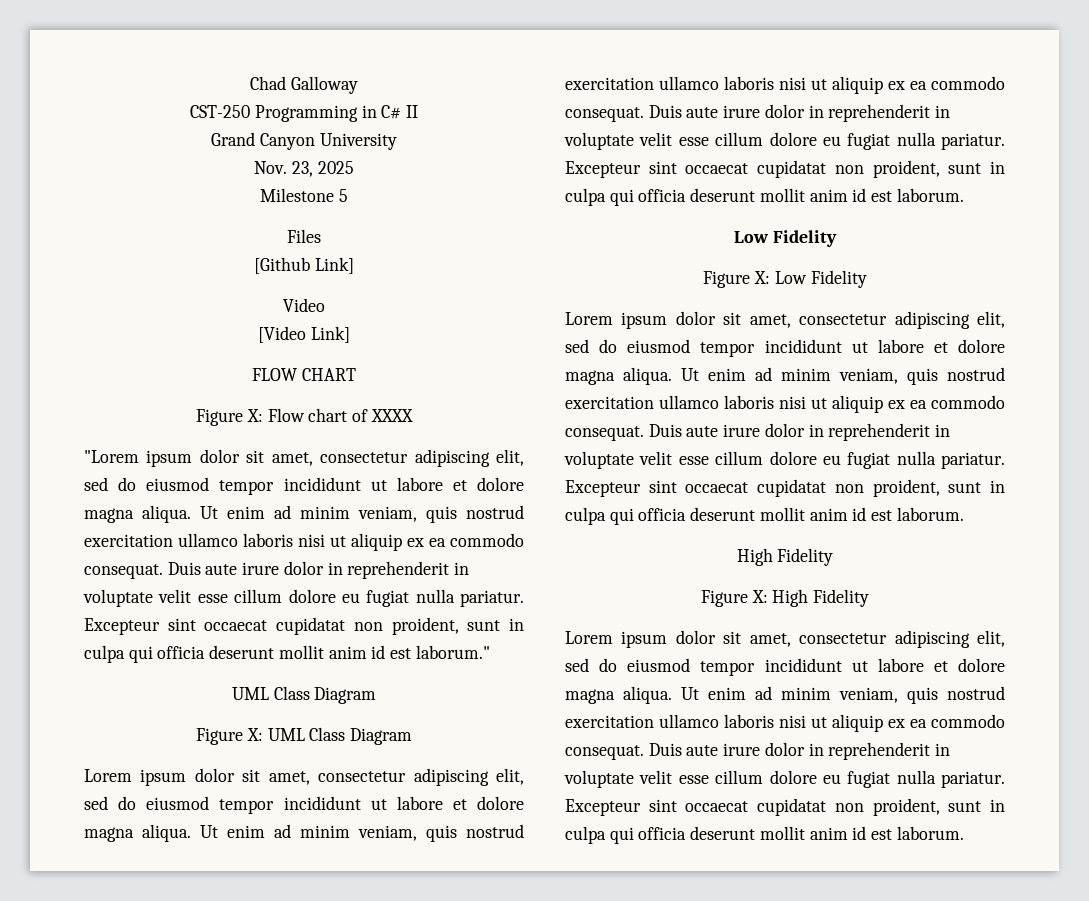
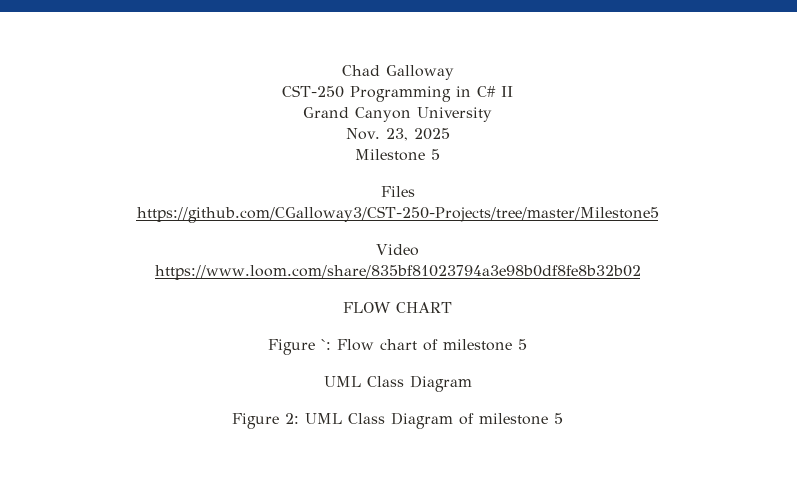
[254,257,354,274] [Github Link] -> [136,206,659,223] https://github.com/CGalloway3/CST-250-Projects/tree/master/Milestone5
[258,326,350,343] [Video Link] -> [154,265,641,280] https://www.loom.com/share/835bf81023794a3e98b0df8fe8b32b02
[246,409,263,422] X: -> [321,339,331,350] `:
[370,409,413,422] [84,449,524,467] [84,477,524,495] [84,505,524,523] [84,533,524,551] [84,561,470,579] [83,589,524,607] [84,617,524,635] [84,645,490,663] XXXX // "Lorem ipsum dolor sit amet, consectetur adipiscing elit, sed do eiusmod tempor incididunt ut labore et dolore magna aliqua. Ut enim ad minim veniam, quis nostrud exercitation ullamco laboris nisi ut aliquip ex ea commodo consequat. Duis aute irure dolor in reprehenderit in voluptate velit esse cillum dolore eu fugiat nulla pariatur. Excepteur sint occaecat cupidatat non proident, sunt in culpa qui officia deserunt mollit anim id est laborum." -> [443,339,527,351] milestone 5
[246,727,412,745] [84,768,524,786] [84,796,524,814] [84,824,524,842] [565,76,1005,94] [565,104,951,122] [564,132,1005,150] [565,160,1005,178] [565,188,964,206] [734,230,837,247] [703,270,867,288] [565,311,1005,329] [565,339,1005,357] [565,367,1005,385] [565,395,1005,413] [565,423,951,441] [564,451,1005,469] [565,479,1005,497] [565,507,964,525] [736,548,834,566] [700,589,870,607] [565,630,1005,648] [565,658,1005,676] [565,686,1005,704] [565,714,1005,732] [565,742,951,760] [564,770,1005,788] [565,798,1005,816] [565,826,964,844] X: UML Class Diagram // Lorem ipsum dolor sit amet, consectetur adipiscing elit, sed do eiusmod tempor incididunt ut labore et dolore magna aliqua. Ut enim ad minim veniam, quis nostrud exercitation ullamco laboris nisi ut aliquip ex ea commodo consequat. Duis aute irure dolor in reprehenderit in voluptate velit esse cillum dolore eu fugiat nulla pariatur. Excepteur sint occaecat cupidatat non proident, sunt in culpa qui officia deserunt mollit anim id est laborum. // Low Fidelity // Figure X: Low Fidelity // Lorem ipsum dolor sit amet, consectetur adipiscing elit, sed do eiusmod tempor incididunt ut labore et dolore magna aliqua. Ut enim ad minim veniam, quis nostrud exercitation ullamco laboris nisi ut aliquip ex ea commodo consequat. Duis aute irure dolor in reprehenderit in voluptate velit esse cillum dolore eu fugiat nulla pariatur. Excepteur sint occaecat cupidatat non proident, sunt in culpa qui officia deserunt mollit anim id est laborum. // High Fidelity // Figure X: High Fidelity // Lorem ipsum dolor sit amet, consectetur adipiscing elit, sed do eiusmod tempor incididunt ut labore et dolore magna aliqua. Ut enim ad minim veniam, quis nostrud exercitation ullamco laboris nisi ut aliquip ex ea commodo consequat. Duis aute irure dolor in reprehenderit in voluptate velit esse cillum dolore eu fugiat nulla pariatur. Excepteur sint occaecat cupidatat non proident, sunt in culpa qui officia deserunt mollit anim id est laborum. -> [285,412,563,429] 2: UML Class Diagram of milestone 5

